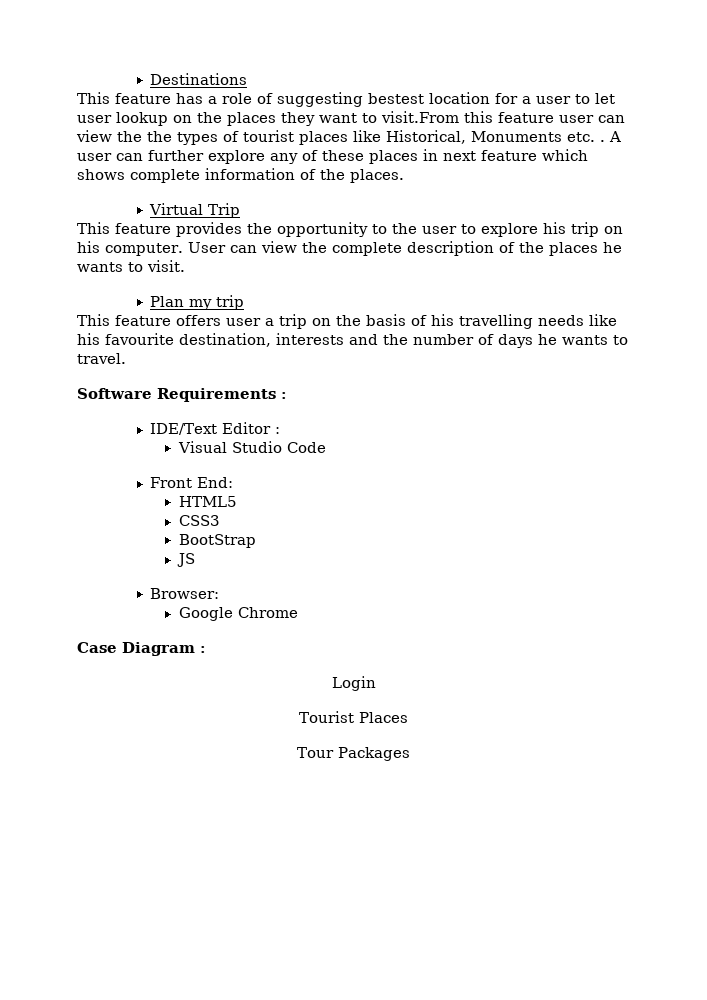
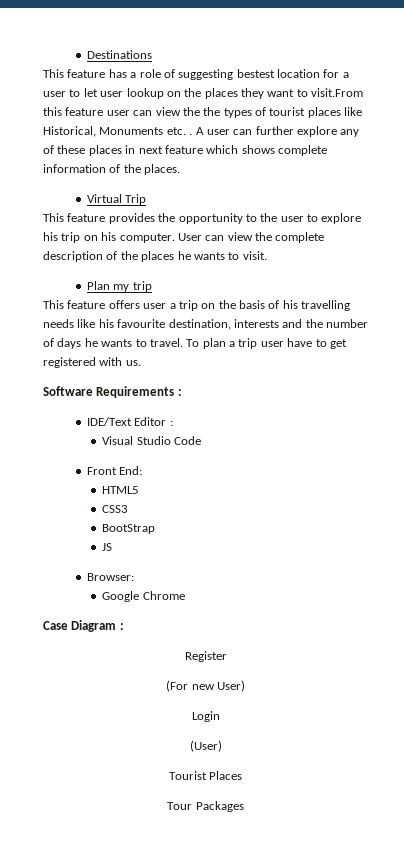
(126, 358) none -> [186,338,347,349] [43,357,141,368] To plan a trip user have to get registered with us.
(206, 649) none -> [184,651,227,662] [166,680,245,692] // Register // (For new User)
(376, 683) none -> [189,740,222,752] // (User)

